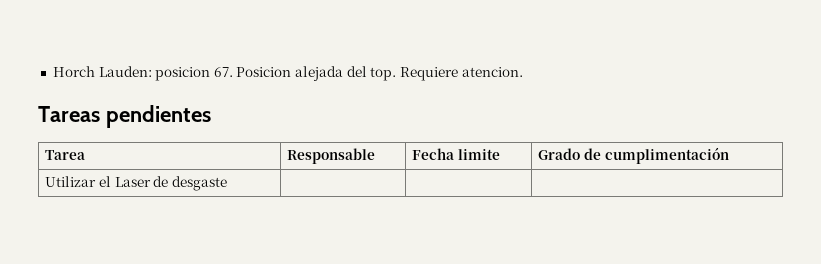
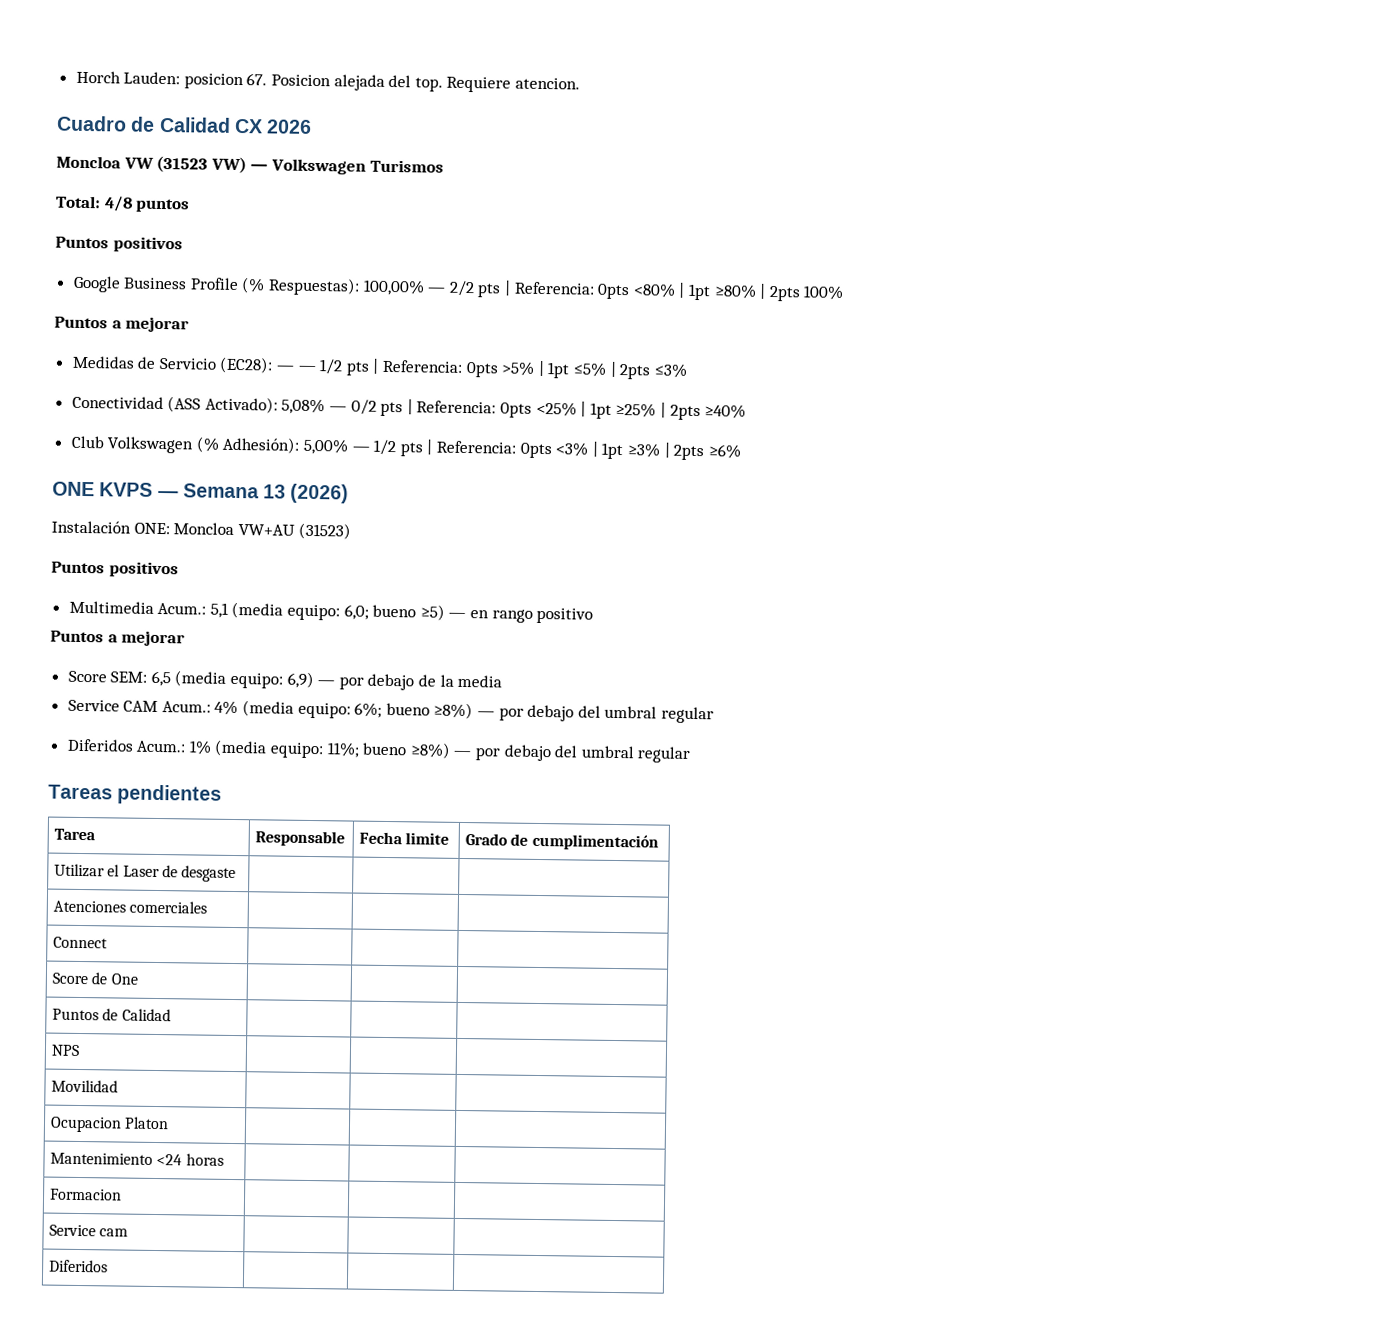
(523, 72) none -> [56,115,313,134] [56,155,444,175] [55,195,191,213] [55,236,183,253] [72,275,845,302] [54,316,190,333] [71,355,687,380] [71,395,747,421] [70,435,741,461] [52,481,350,504] [51,520,352,540] [51,561,179,578] [68,600,594,624] [50,630,186,647] [67,670,503,691] [67,699,714,724] [66,738,691,763] // Cuadro de Calidad CX 2026 // Moncloa VW (31523 VW) — Volkswagen Turismos // Total: 4/8 puntos // Puntos positivos // Google Business Profile (% Respuestas): 100,00% — 2/2 pts | Referencia: 0pts <80% | 1pt ≥80% | 2pts 100% // Puntos a mejorar // Medidas de Servicio (EC28): — — 1/2 pts | Referencia: 0pts >5% | 1pt ≤5% | 2pts ≤3% // Conectividad (ASS Activado): 5,08% — 0/2 pts | Referencia: 0pts <25% | 1pt ≥25% | 2pts ≥40% // Club Volkswagen (% Adhesión): 5,00% — 1/2 pts | Referencia: 0pts <3% | 1pt ≥3% | 2pts ≥6% // ONE KVPS — Semana 13 (2026) // Instalación ONE: Moncloa VW+AU (31523) // Puntos positivos // Multimedia Acum.: 5,1 (media equipo: 6,0; bueno ≥5) — en rango positivo // Puntos a mejorar // Score SEM: 6,5 (media equipo: 6,9) — por debajo de la media // Service CAM Acum.: 4% (media equipo: 6%; bueno ≥8%) — por debajo del umbral regular // Diferidos Acum.: 1% (media equipo: 11%; bueno ≥8%) — por debajo del umbral regular
(227, 183) none -> [53,900,208,914] [53,936,109,949] [52,972,138,985] [52,1008,171,1022] [51,1044,81,1057] [51,1079,119,1093] [50,1116,170,1133] [50,1152,224,1166] [49,1188,123,1201] [49,1224,129,1237] [49,1259,109,1273] // Atenciones comerciales | | | // Connect | | | // Score de One | | | // Puntos de Calidad | | | // NPS | | | // Movilidad | | | // Ocupacion Platon | | | // Mantenimiento <24 horas | | | // Formacion | | | // Service cam | | | // Diferidos | | |

